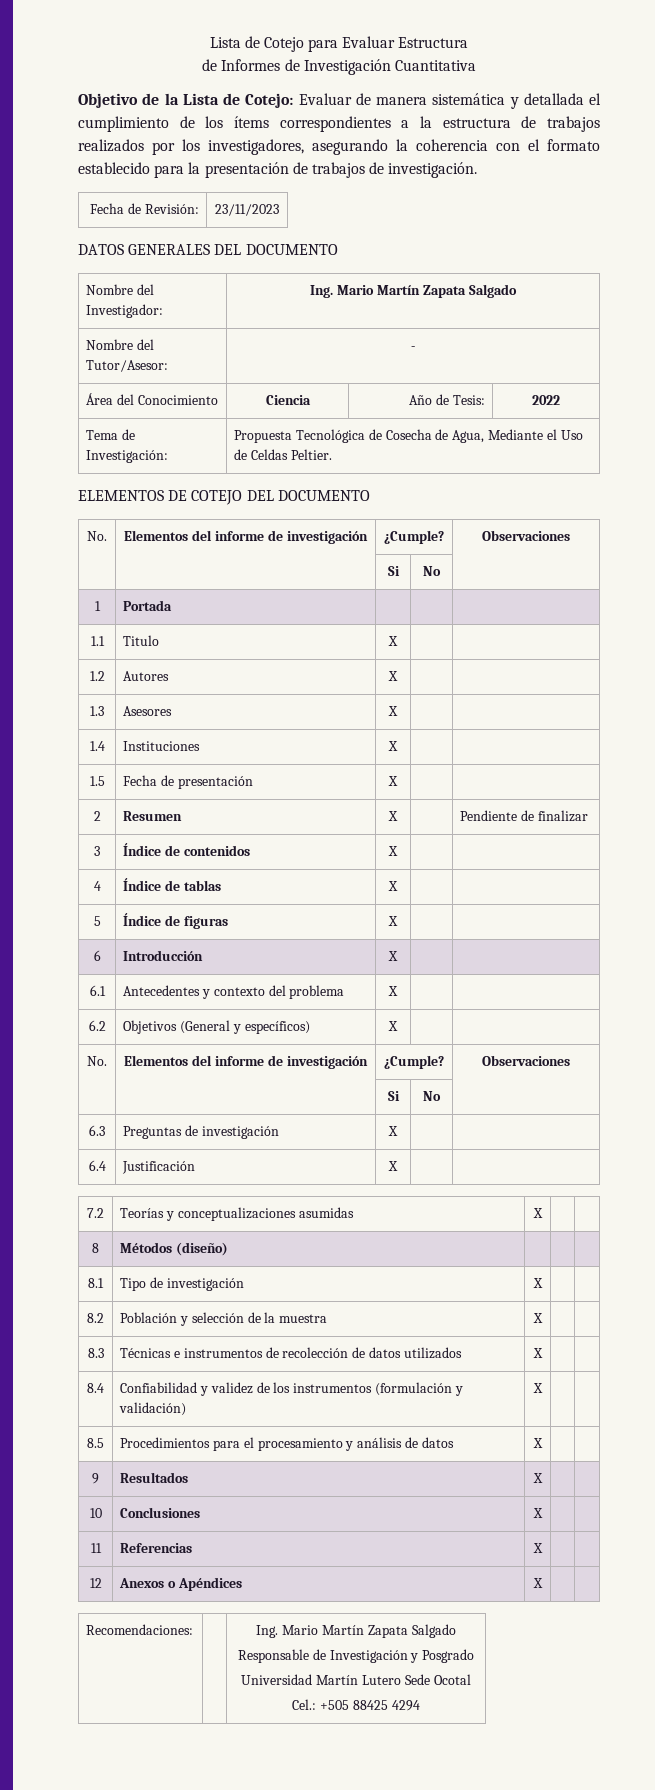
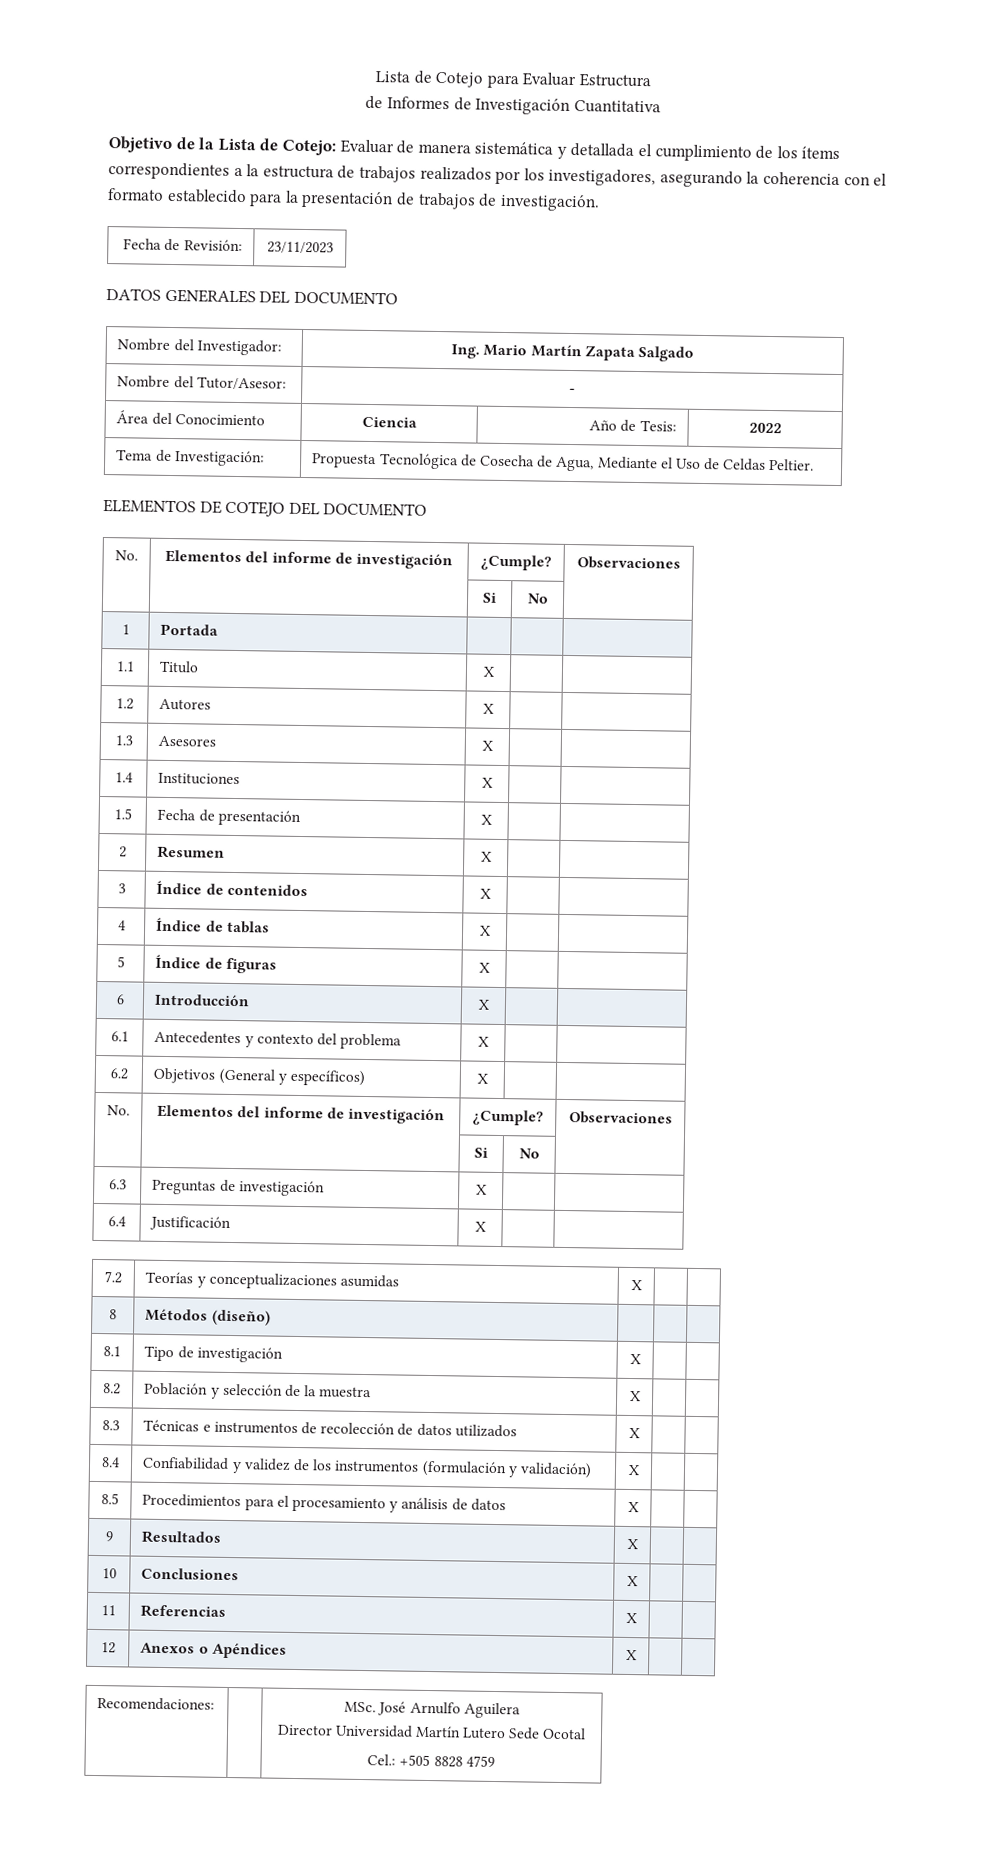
[460,810,588,822] Pendiente de finalizar -> (492, 856) none
[256,1624,456,1638] [237,1649,475,1663] Ing. Mario Martín Zapata Salgado // Responsable de Investigación y Posgrado // -> [344,1701,521,1719] [276,1724,333,1736] MSc. José Arnulfo Aguilera // Director
[352,1700,420,1711] 88425 4294 -> [433,1755,495,1768] 8828 4759

